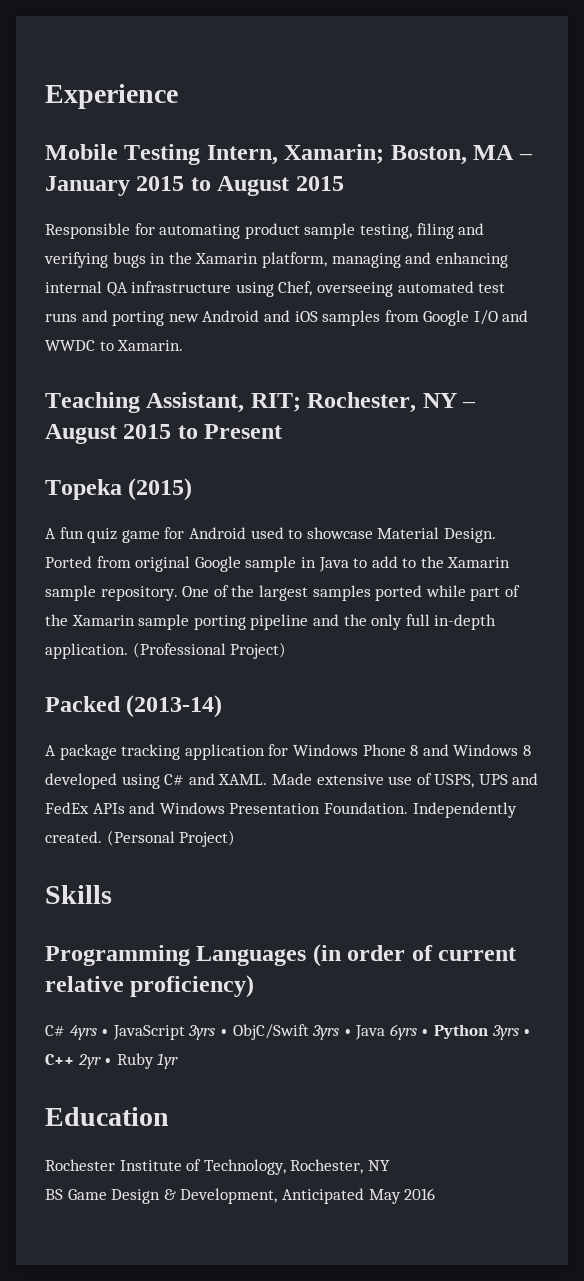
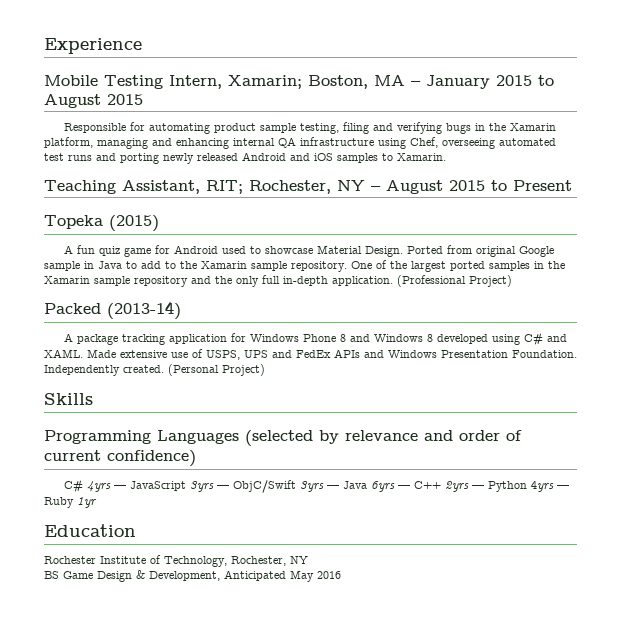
[168,314,199,322] new -> [163,153,238,164] newly released
[384,310,529,326] [45,340,95,351] from Google I/O and WWDC -> (378, 158) none
[312,585,520,601] [45,614,309,630] samples ported while part of the Xamarin sample porting pipeline -> [450,261,565,271] [44,276,188,287] ported samples in the Xamarin sample repository
[312,944,341,967] (in -> [245,430,453,446] (selected by relevance and
[45,975,255,998] relative proficiency) -> [107,450,196,467] confidence)
[101,1029,110,1036] • -> [114,485,127,489] —
[219,1029,228,1036] • -> [217,485,230,489] —
[343,1029,352,1036] • -> [327,485,340,489] —
[421,1024,532,1040] [45,1054,113,1069] • Python 3yrs • C++ 2yr • -> [398,481,570,492] — C++ 2yrs — Python 4yrs —

